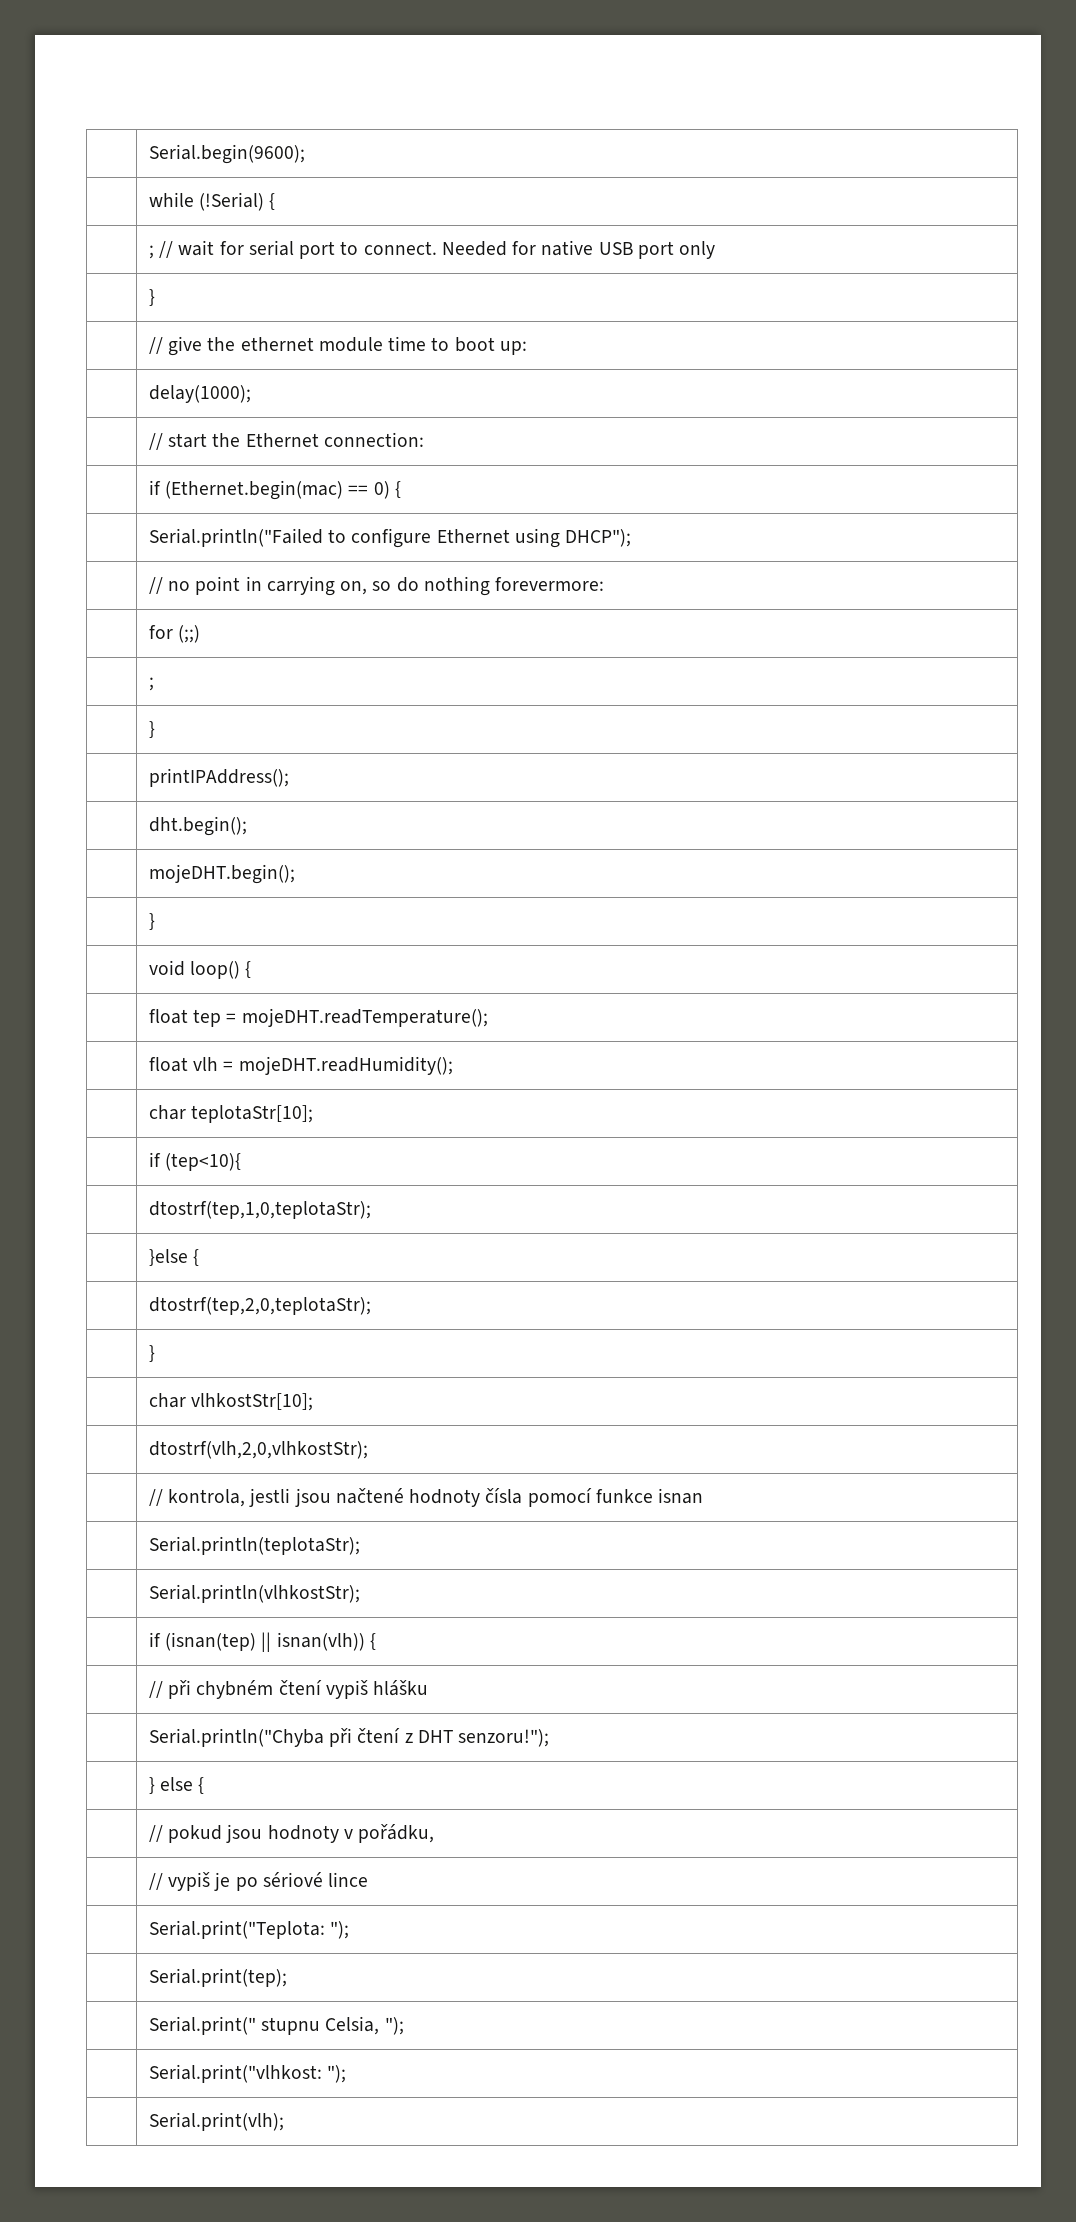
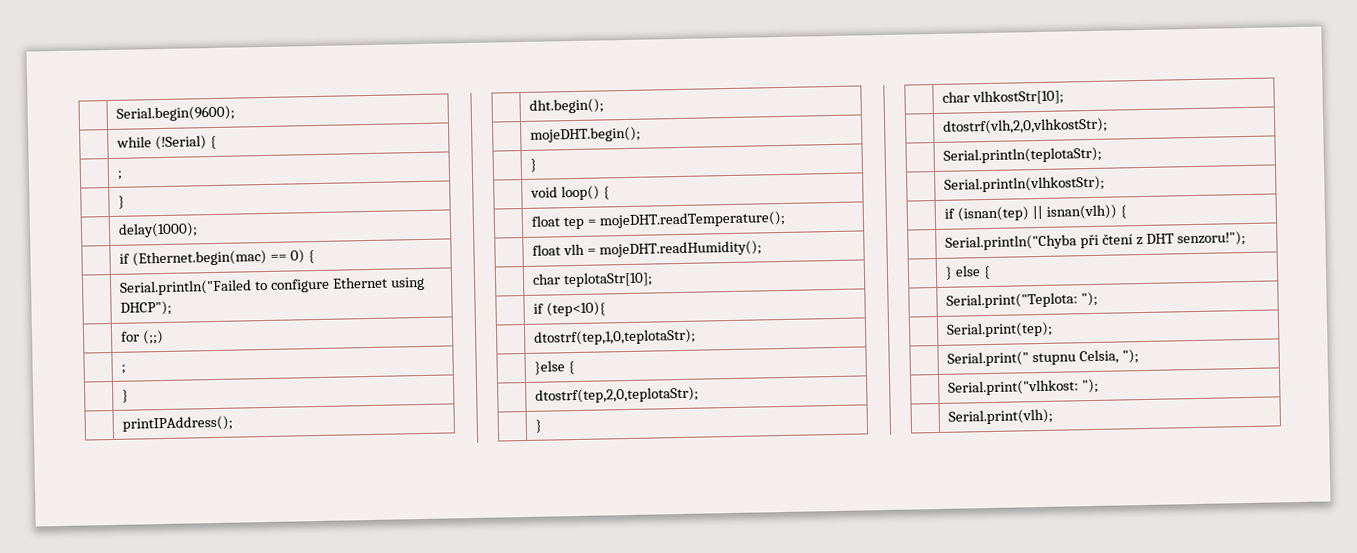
[159,240,716,259] [148,289,155,306] [148,336,527,356] [148,385,251,403] [148,432,424,450] // wait for serial port to connect. Needed for native USB port only // | } // | // give the ethernet module time to boot up: // | delay(1000); // | // start the Ethernet connection: -> [118,195,126,209] [118,222,199,238] // | } // | delay(1000);
[148,576,605,596] // | // no point in carrying on, so do nothing forevermore: -> (173, 308) none
[148,1488,704,1507] // | // kontrola, jestli jsou načtené hodnoty čísla pomocí funkce isnan -> (1109, 126) none
[148,1680,429,1699] // | // při chybném čtení vypiš hlášku -> (1128, 212) none
[148,1824,435,1843] [148,1872,369,1891] // | // pokud jsou hodnoty v pořádku, // | // vypiš je po sériové lince -> (992, 272) none

